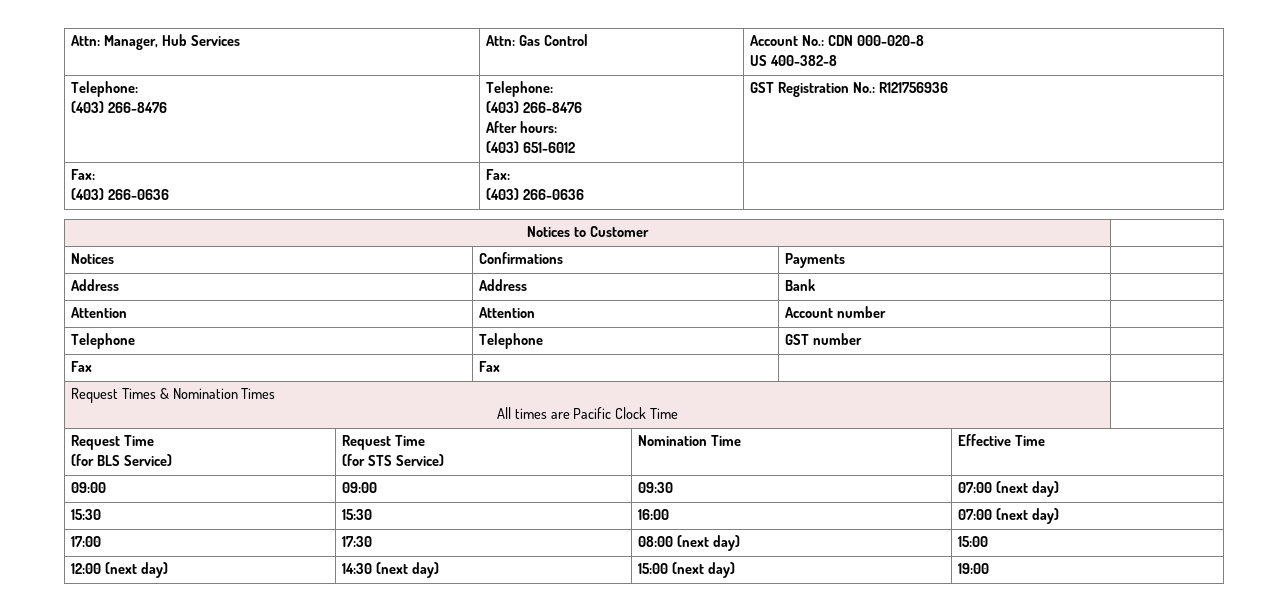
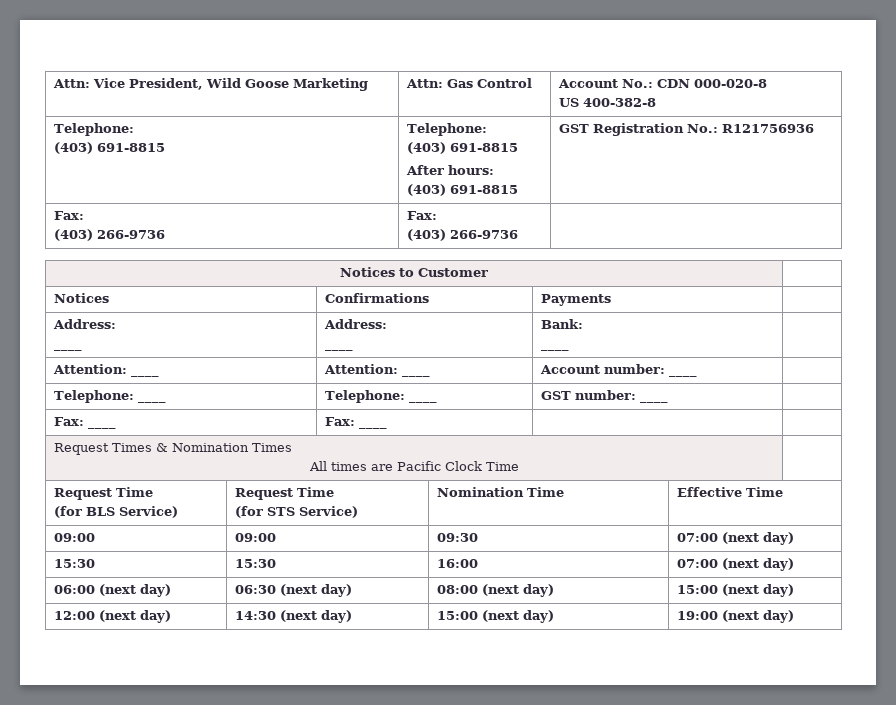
[70,34,240,50] Attn: Manager, Hub Services -> [52,78,368,91] Attn: Vice President, Wild Goose Marketing
[107,102,167,113] [485,81,553,97] [485,101,582,113] 266-8476 | Telephone: // (403) 266-8476 -> [96,143,165,152] [406,123,487,136] [406,142,518,154] 691-8815 | Telephone: // (403) 691-8815
[522,142,575,153] 651-6012 -> [449,185,518,194] 691-8815
[107,189,169,200] [485,169,510,180] [485,188,584,200] 266-0636 | Fax: // (403) 266-0636 -> [96,230,165,239] [406,211,437,220] [406,229,518,241] 266-9736 | Fax: // (403) 266-9736
[70,279,119,291] [478,279,527,291] [784,279,815,291] [70,307,127,318] [478,307,535,318] [784,306,886,318] [70,333,135,349] [478,333,543,349] [784,333,862,345] [70,361,92,372] [478,361,500,372] Address | Address | Bank | // Attention | Attention | Account number | // Telephone | Telephone | GST number | // Fax | Fax -> [52,319,116,329] [53,348,82,351] [323,319,387,329] [324,348,353,351] [540,319,583,329] [540,348,569,351] [52,364,127,374] [130,374,159,377] [323,364,398,374] [401,374,430,377] [539,364,665,374] [668,374,697,377] [53,390,166,403] [324,390,437,403] [540,390,636,400] [639,400,668,403] [53,417,84,426] [87,426,116,429] [324,417,355,426] [358,426,387,429] Address: // ____ | Address: // ____ | Bank: // ____ | // Attention: ____ | Attention: ____ | Account number: ____ | // Telephone: ____ | Telephone: ____ | GST number: ____ | // Fax: ____ | Fax: ____
[70,536,101,547] [341,536,372,547] 17:00 | 17:30 -> [53,584,171,597] [234,584,352,597] 06:00 (next day) | 06:30 (next day)
(988, 541) none -> [721,584,794,597] (next day)
(989, 568) none -> [721,610,794,623] (next day)

